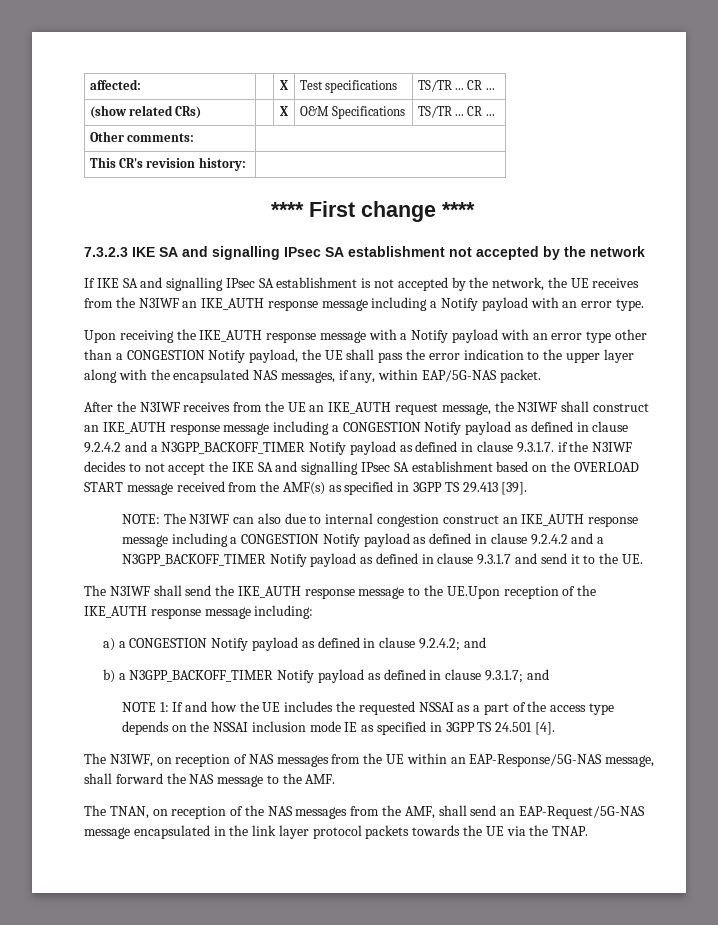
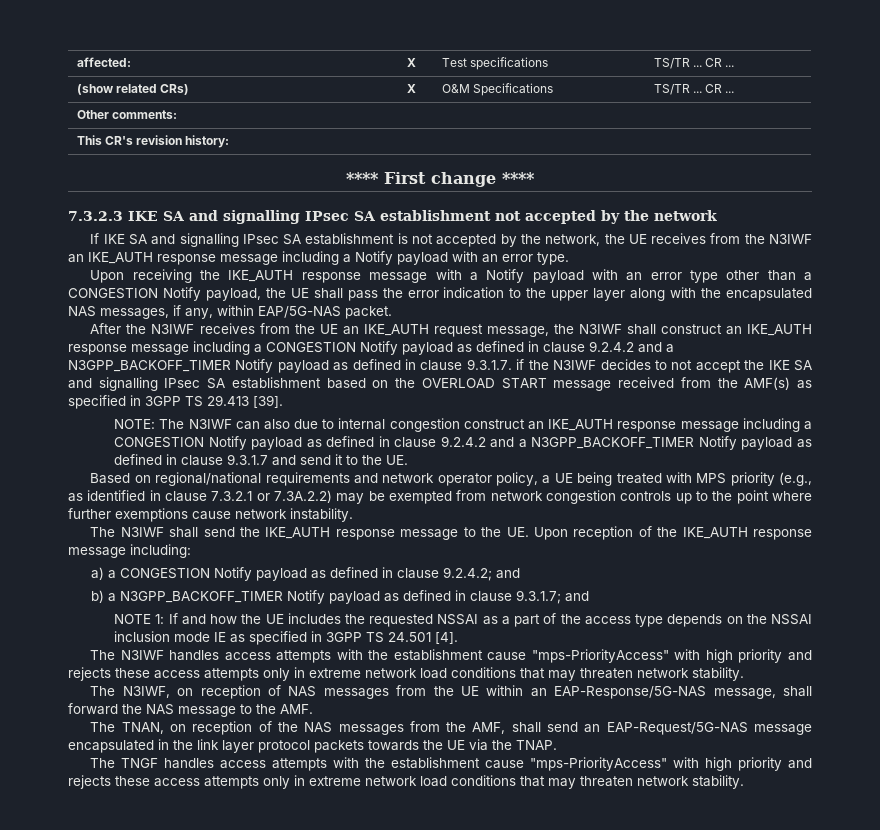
(643, 559) none -> [90,472,812,486] [68,490,813,504] [68,508,353,522] // Based on regional/national requirements and network operator policy, a UE being treated with MPS priority (e.g., as identified in clause 7.3.2.1 or 7.3A.2.2) may be exempted from network congestion controls up to the point where further exemptions cause network instability.
[446,586,500,599] UE.Upon -> [506,527,568,540] UE. Upon
(555, 728) none -> [90,649,812,663] [68,667,744,681] // The N3IWF handles access attempts with the establishment cause "mps-PriorityAccess" with high priority and rejects these access attempts only in extreme network load conditions that may threaten network stability.
(589, 831) none -> [90,757,812,771] [68,775,744,789] // The TNGF handles access attempts with the establishment cause "mps-PriorityAccess" with high priority and rejects these access attempts only in extreme network load conditions that may threaten network stability.

